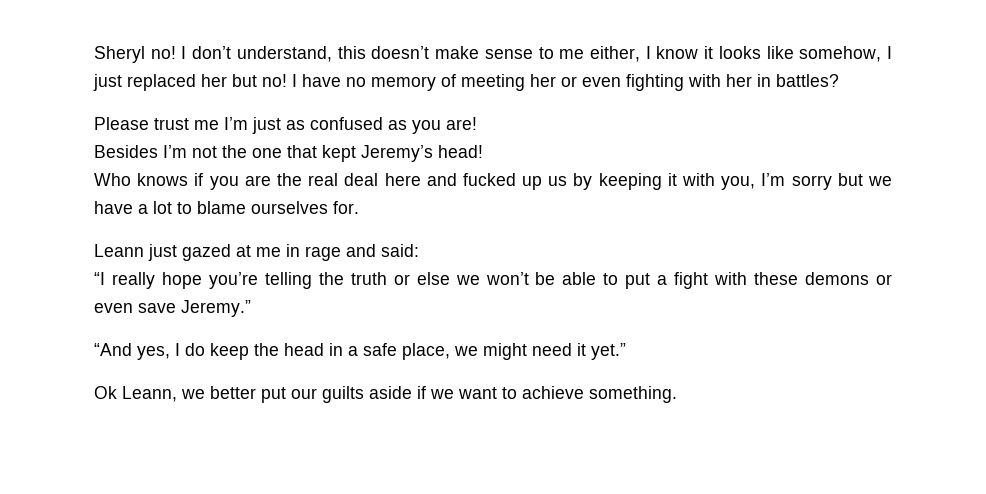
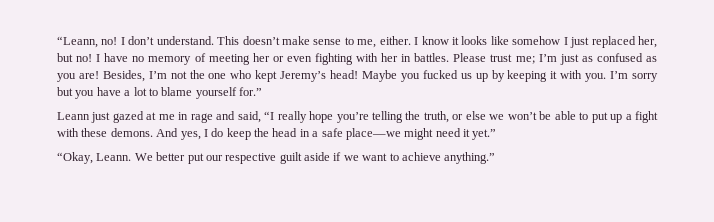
[94,46,145,63] Sheryl -> [57,36,98,48] “Leann,
[236,46,366,62] understand, this -> [156,36,240,45] understand. This
[559,46,640,62] me either, -> [357,36,411,48] me, either.
[799,46,882,62] somehow, -> [512,36,561,45] somehow
[201,74,227,87] her -> [638,36,658,48] her,
[776,74,839,87] battles? // -> [414,53,450,62] battles.
[194,120,219,130] me -> [515,56,535,64] me;
[94,145,158,158] // Besides -> [102,70,145,82] Besides,
[287,145,317,158] that -> [230,70,252,79] who
[94,173,568,190] // Who knows if you are the real deal here and fucked up us -> [362,70,488,82] Maybe you fucked us up
[721,176,756,190] you, -> [585,73,607,82] you.
[867,176,892,186] we -> [75,90,95,99] you
[251,201,359,214] ourselves for. -> [195,87,262,99] yourself for.”
[381,244,419,257] said: // -> [237,111,261,123] said,
[350,272,387,285] truth -> [423,111,449,123] truth,
(651, 281) none -> [610,114,623,123] up
[805,272,893,285] [94,300,251,317] [94,343,132,356] demons or even save Jeremy.” // “And -> [110,128,179,137] demons. And
[402,343,478,360] place, we -> [345,128,401,140] place—we
[94,386,205,402] Ok Leann, we -> [57,152,153,164] “Okay, Leann. We
[322,386,364,403] guilts -> [225,152,302,164] respective guilt
[589,386,677,403] something. -> [444,152,496,164] anything.”

